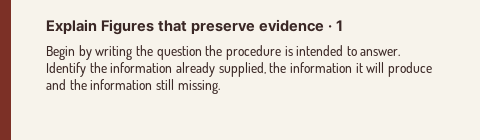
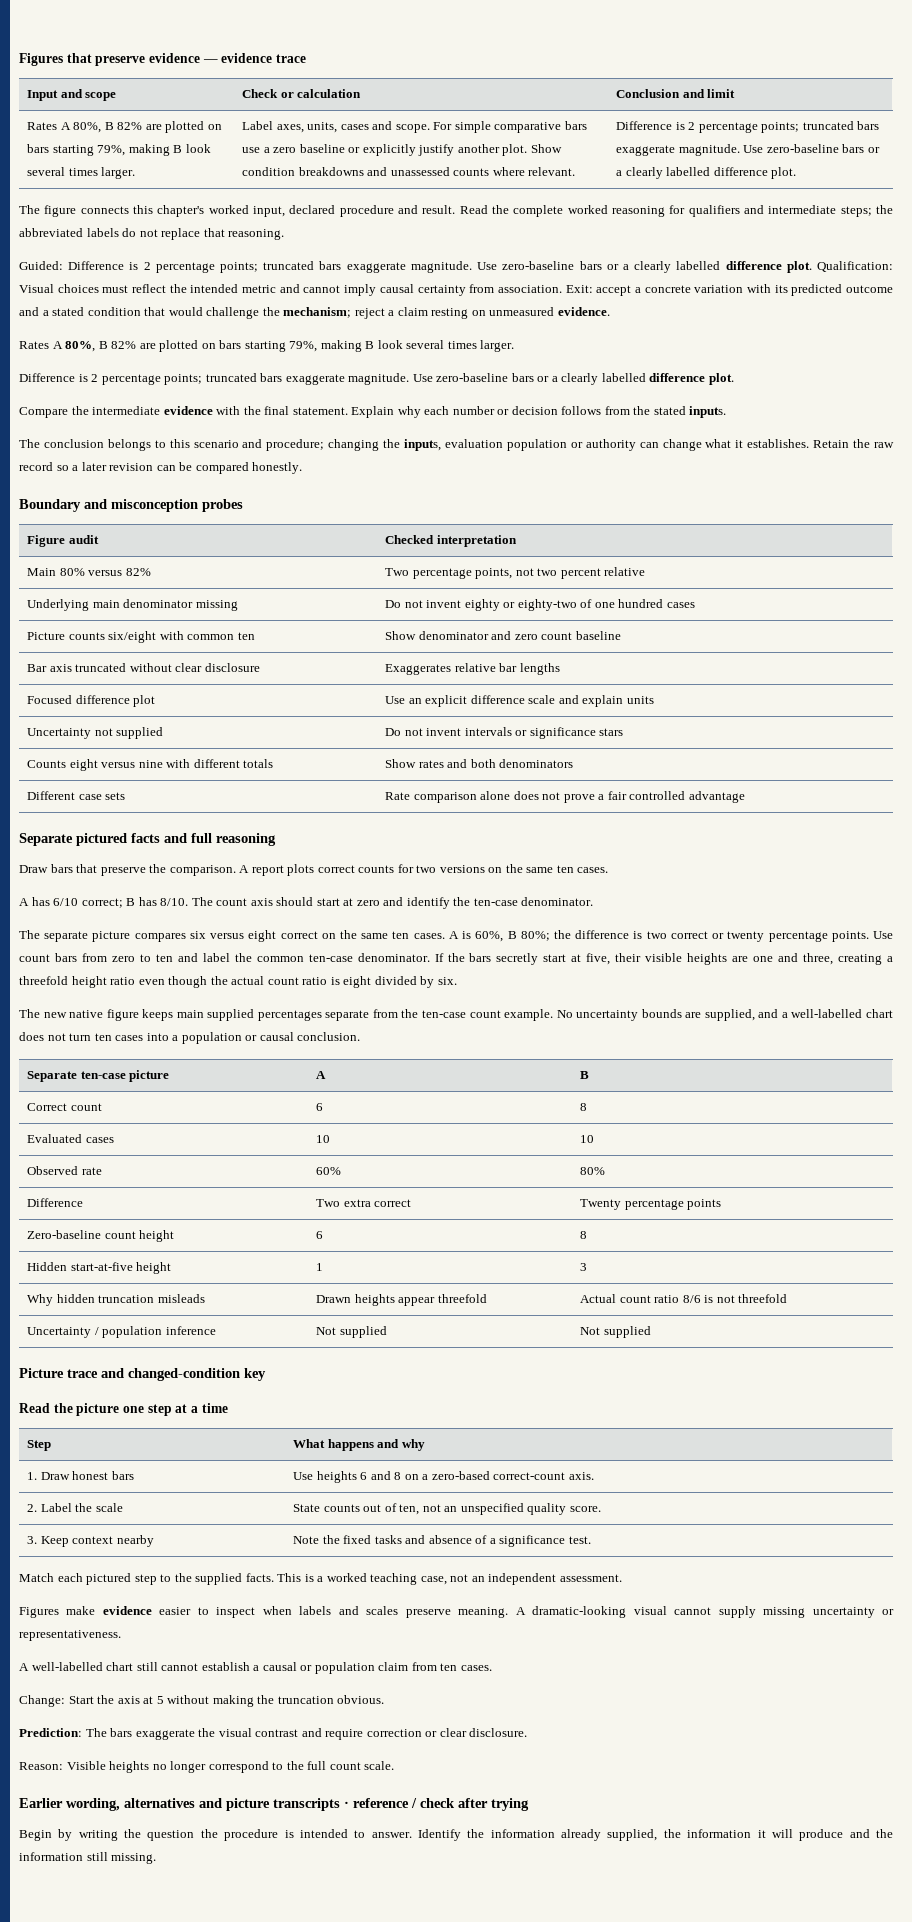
[46,19,97,34] Explain -> (19, 59) none
[328,20,344,31] · 1 -> [202,53,306,63] [27,89,117,101] [242,89,362,98] [616,89,736,98] [27,121,222,133] [27,144,211,156] [27,167,136,179] [242,121,587,133] [242,144,562,156] [242,167,576,176] [616,121,880,133] [616,144,880,156] [616,167,797,179] [19,205,894,217] [19,228,285,240] [19,261,894,273] [19,284,893,296] [19,307,610,319] [19,340,515,352] [19,373,734,385] [19,406,727,418] [19,439,894,451] [19,462,303,474] [19,499,243,512] [27,535,99,547] [385,535,517,547] [27,568,151,576] [385,567,646,579] [27,599,238,611] [385,599,695,611] [27,631,255,643] [385,631,621,640] [27,663,260,672] [385,663,560,675] [27,695,156,707] [385,695,654,707] [27,727,164,739] [385,727,624,739] [27,759,274,771] [385,759,574,768] [27,791,126,800] [385,791,745,803] [19,833,276,846] [19,864,609,876] [19,897,594,909] [19,930,893,942] [19,953,893,965] [19,976,457,988] [19,1009,893,1021] [19,1032,361,1044] [27,1070,170,1082] [316,1071,327,1079] [580,1071,590,1079] [27,1103,102,1111] [316,1103,324,1111] [580,1103,588,1111] [27,1134,114,1143] [316,1135,331,1143] [580,1135,595,1143] [27,1166,102,1175] [316,1167,342,1175] [580,1167,606,1175] [27,1198,84,1207] [316,1199,412,1207] [580,1199,722,1210] [27,1230,175,1242] [316,1231,324,1239] [580,1231,588,1239] [27,1262,172,1274] [316,1263,324,1271] [580,1263,588,1271] [27,1294,205,1306] [316,1294,487,1306] [580,1294,788,1303] [27,1326,216,1338] [316,1326,387,1338] [580,1326,651,1338] [19,1368,266,1381] [19,1403,228,1416] [27,1440,52,1451] [293,1439,425,1451] [27,1471,134,1480] [293,1471,594,1483] [27,1503,123,1512] [293,1503,601,1515] [27,1535,154,1547] [293,1535,591,1547] [19,1573,622,1585] [19,1606,895,1618] [19,1630,121,1641] [19,1662,492,1674] [19,1695,385,1707] [19,1728,528,1740] [19,1761,395,1773] [19,1798,529,1811] — evidence trace // Input and scope | Check or calculation | Conclusion and limit // Rates A 80%, B 82% are plotted on bars starting 79%, making B look several times larger. | Label axes, units, cases and scope. For simple comparative bars use a zero baseline or explicitly justify another plot. Show condition breakdowns and unassessed counts where relevant. | Difference is 2 percentage points; truncated bars exaggerate magnitude. Use zero-baseline bars or a clearly labelled difference plot. // The figure connects this chapter's worked input, declared procedure and result. Read the complete worked reasoning for qualifiers and intermediate steps; the abbreviated labels do not replace that reasoning. // Guided: Difference is 2 percentage points; truncated bars exaggerate magnitude. Use zero-baseline bars or a clearly labelled difference plot. Qualification: Visual choices must reflect the intended metric and cannot imply causal certainty from association. Exit: accept a concrete variation with its predicted outcome and a stated condition that would challenge the mechanism; reject a claim resting on unmeasured evidence. // Rates A 80%, B 82% are plotted on bars starting 79%, making B look several times larger. // Difference is 2 percentage points; truncated bars exaggerate magnitude. Use zero-baseline bars or a clearly labelled difference plot. // Compare the intermediate evidence with the final statement. Explain why each number or decision follows from the stated inputs. // The conclusion belongs to this scenario and procedure; changing the inputs, evaluation population or authority can change what it establishes. Retain the raw record so a later revision can be compared honestly. // Boundary and misconception probes // Figure audit | Checked interpretation // Main 80% versus 82% | Two percentage points, not two percent relative // Underlying main denominator missing | Do not invent eighty or eighty-two of one hundred cases // Picture counts six/eight with common ten | Show denominator and zero count baseline // Bar axis truncated without clear disclosure | Exaggerates relative bar lengths // Focused difference plot | Use an explicit difference scale and explain units // Uncertainty not supplied | Do not invent intervals or significance stars // Counts eight versus nine with different totals | Show rates and both denominators // Different case sets | Rate comparison alone does not prove a fair controlled advantage // Separate pictured facts and full reasoning // Draw bars that preserve the comparison. A report plots correct counts for two versions on the same ten cases. // A has 6/10 correct; B has 8/10. The count axis should start at zero and identify the ten-case denominator. // The separate picture compares six versus eight correct on the same ten cases. A is 60%, B 80%; the difference is two correct or twenty percentage points. Use count bars from zero to ten and label the common ten-case denominator. If the bars secretly start at five, their visible heights are one and three, creating a threefold height ratio even though the actual count ratio is eight divided by six. // The new native figure keeps main supplied percentages separate from the ten-case count example. No uncertainty bounds are supplied, and a well-labelled chart does not turn ten cases into a population or causal conclusion. // Separate ten-case picture | A | B // Correct count | 6 | 8 // Evaluated cases | 10 | 10 // Observed rate | 60% | 80% // Difference | Two extra correct | Twenty percentage points // Zero-baseline count height | 6 | 8 // Hidden start-at-five height | 1 | 3 // Why hidden truncation misleads | Drawn heights appear threefold | Actual count ratio 8/6 is not threefold // Uncertainty / population inference | Not supplied | Not supplied // Picture trace and changed-condition key // Read the picture one step at a time // Step | What happens and why // 1. Draw honest bars | Use heights 6 and 8 on a zero-based correct-count axis. // 2. Label the scale | State counts out of ten, not an unspecified quality score. // 3. Keep context nearby | Note the fixed tasks and absence of a significance test. // Match each pictured step to the supplied facts. This is a worked teaching case, not an independent assessment. // Figures make evidence easier to inspect when labels and scales preserve meaning. A dramatic-looking visual cannot supply missing uncertainty or representativeness. // A well-labelled chart still cannot establish a causal or population claim from ten cases. // Change: Start the axis at 5 without making the truncation obvious. // Prediction: The bars exaggerate the visual contrast and require correction or clear disclosure. // Reason: Visible heights no longer correspond to the full count scale. // Earlier wording, alternatives and picture transcripts · reference / check after trying

